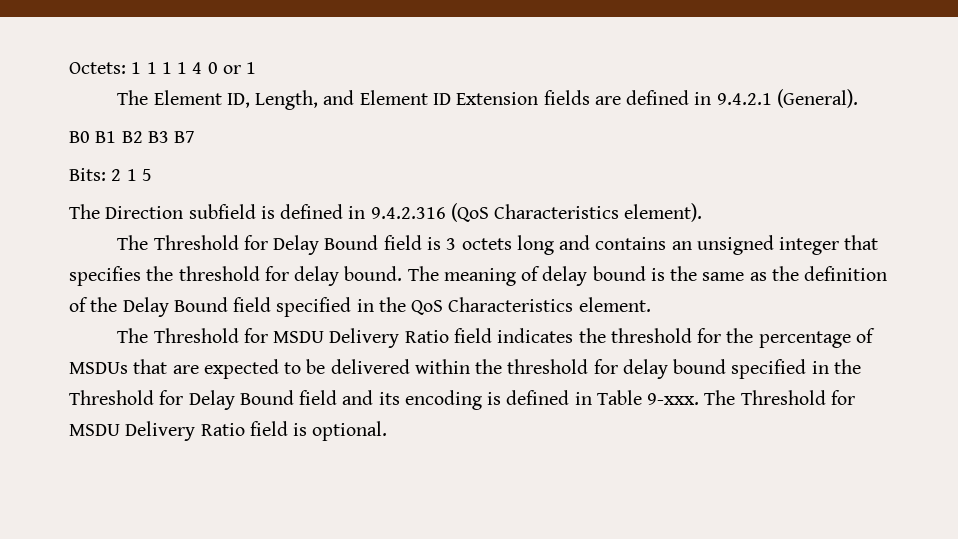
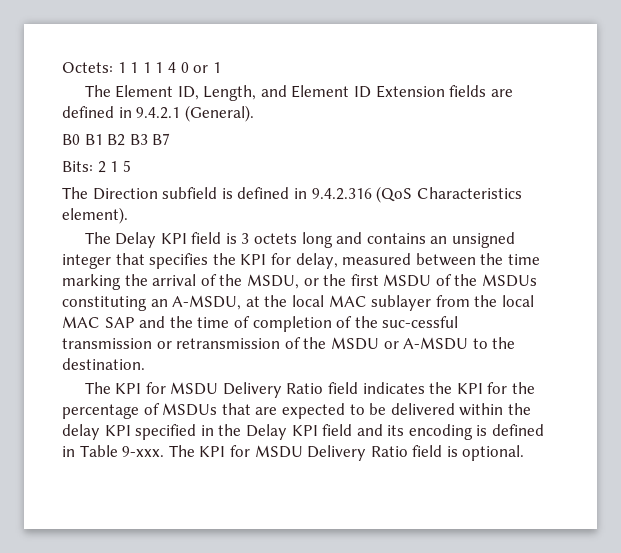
[153,235,379,255] Threshold for Delay Bound -> [115,232,187,248] Delay KPI
[178,266,888,286] [69,297,651,317] [117,328,239,343] threshold for delay bound. The meaning of delay bound is the same as the definition of the Delay Bound field specified in the QoS Characteristics element. // The Threshold -> [240,253,540,269] [62,274,538,290] [62,295,534,311] [62,316,459,332] [62,337,516,350] [62,358,145,370] [84,382,142,394] KPI for delay, measured between the time marking the arrival of the MSDU, or the first MSDU of the MSDUs constituting an A-MSDU, at the local MAC sublayer from the local MAC SAP and the time of completion of the suc-cessful transmission or retransmission of the MSDU or A-MSDU to the destination. // The KPI
[610,328,692,343] threshold -> [456,383,483,394] KPI
[507,359,861,379] [69,390,294,410] threshold for delay bound specified in the Threshold for Delay Bound -> [62,424,318,440] delay KPI specified in the Delay KPI
[740,390,826,405] Threshold -> [199,446,226,457] KPI

